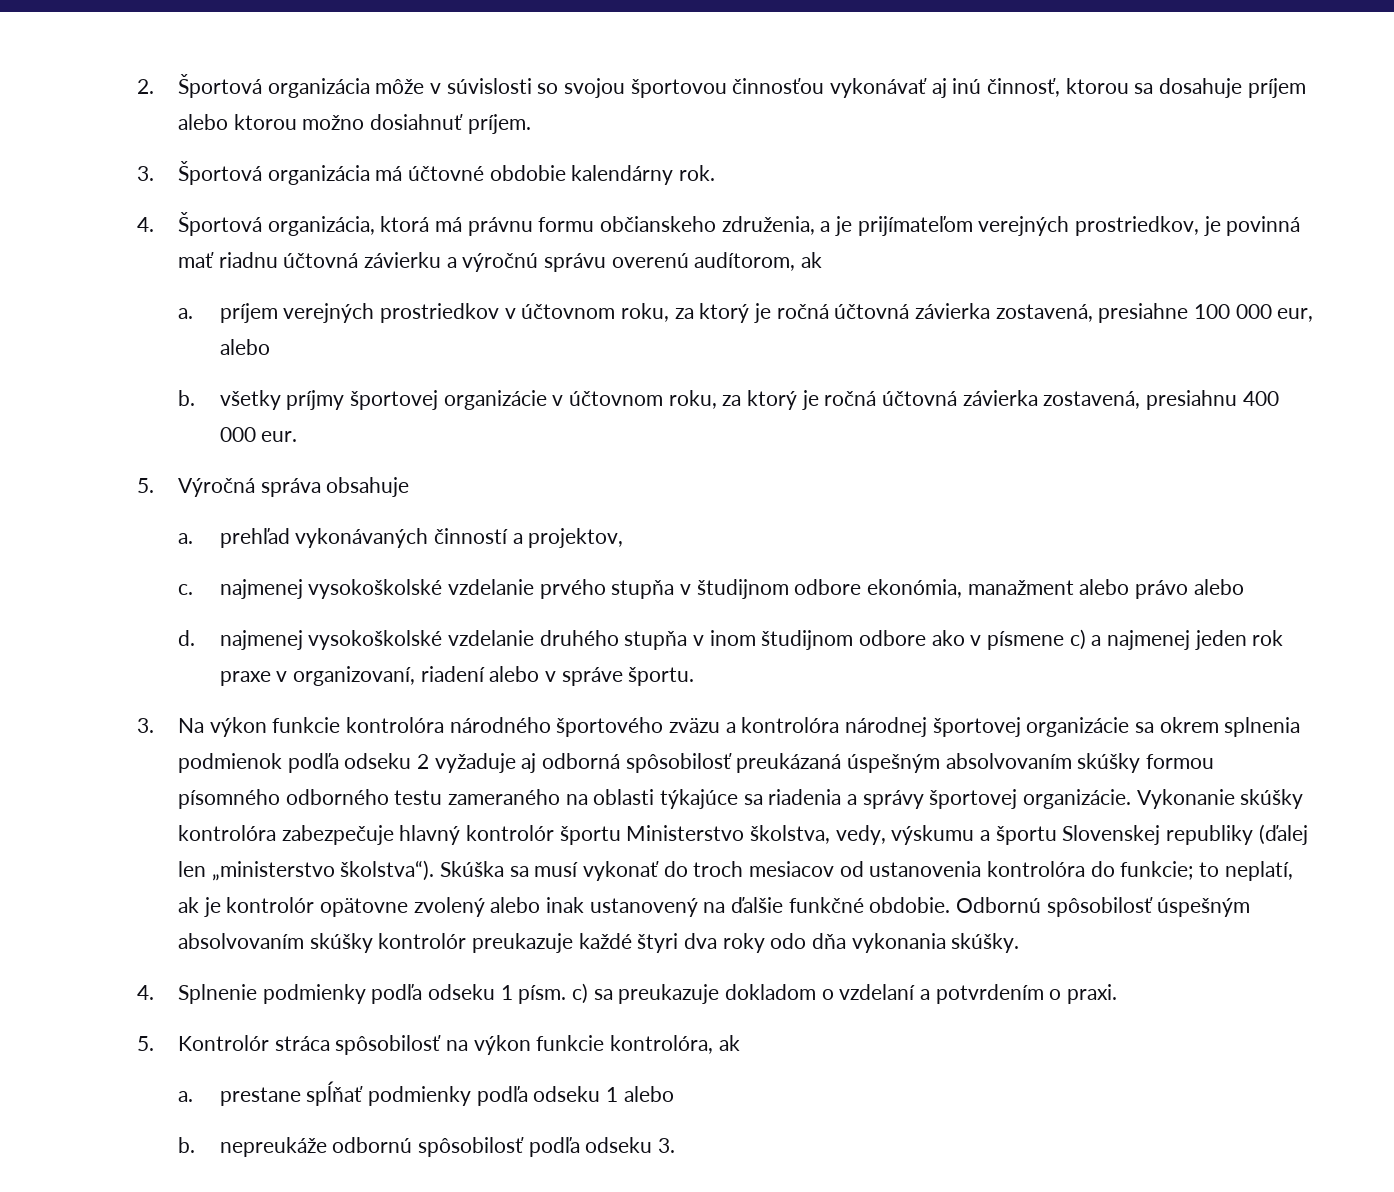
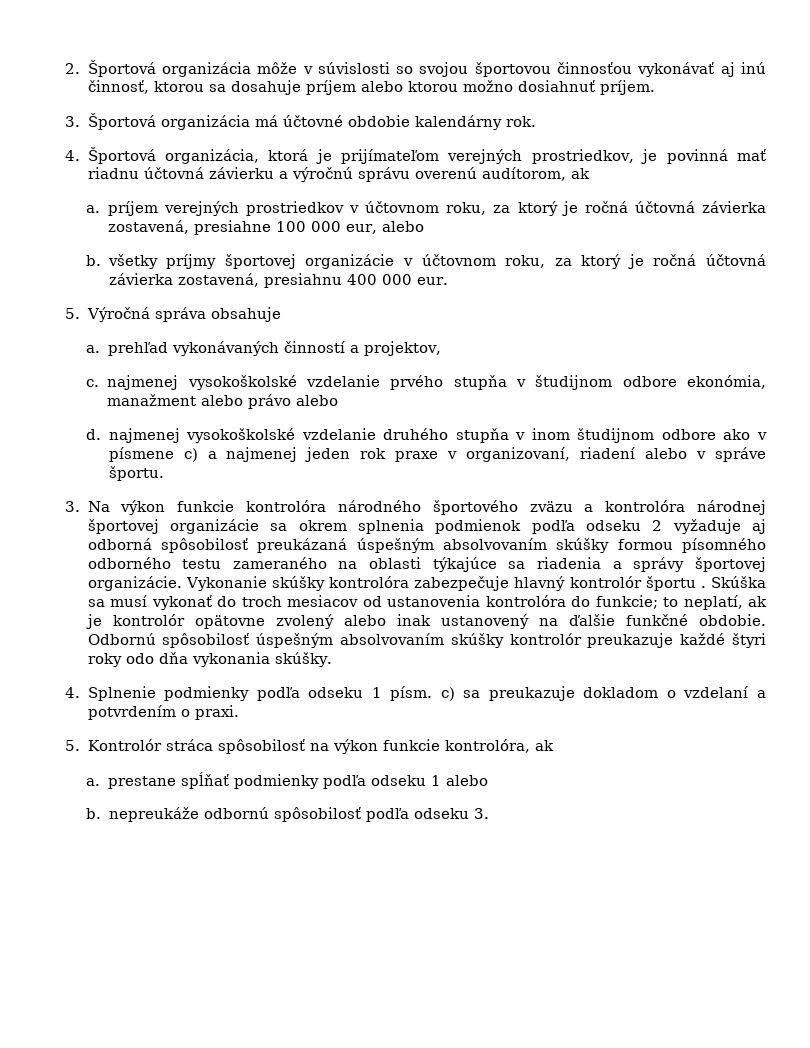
[435,216,831,236] má právnu formu občianskeho združenia, a -> (309, 155) none
[626,824,1308,845] [178,860,435,881] Ministerstvo školstva, vedy, výskumu a športu Slovenskej republiky (ďalej len „ministerstvo školstva“). -> [700,586,706,588] .
[684,933,718,949] dva -> (767, 640) none

